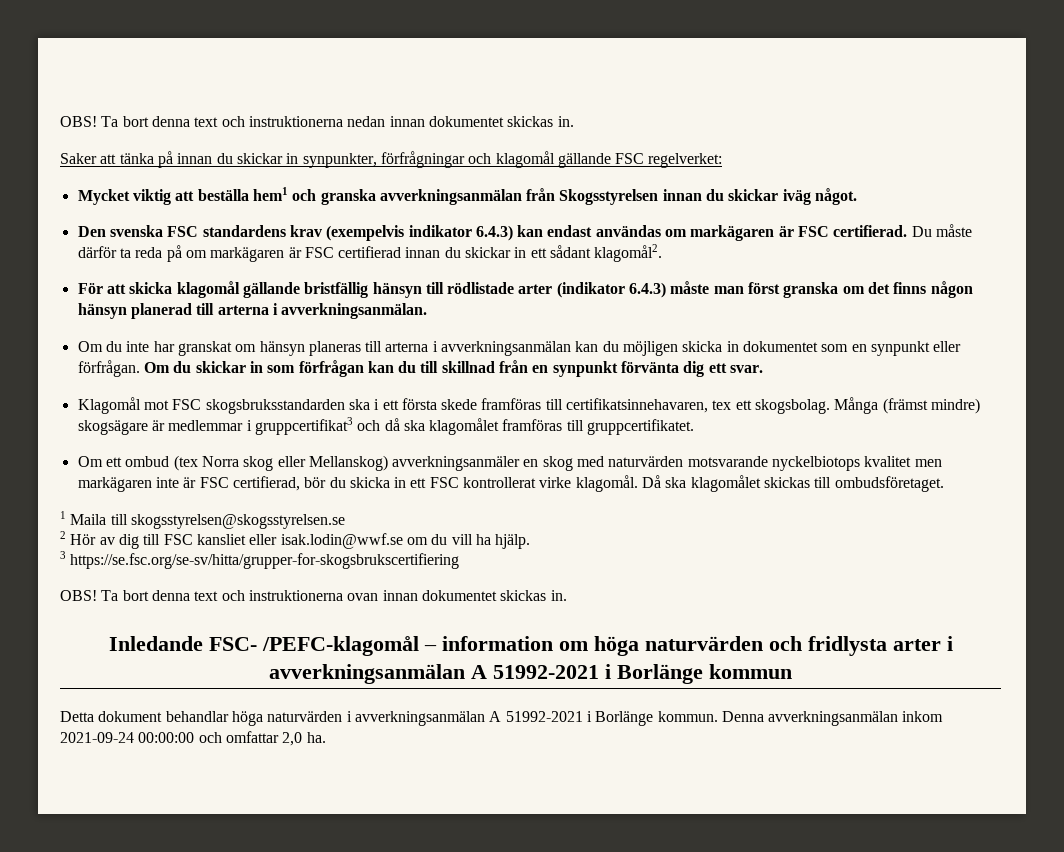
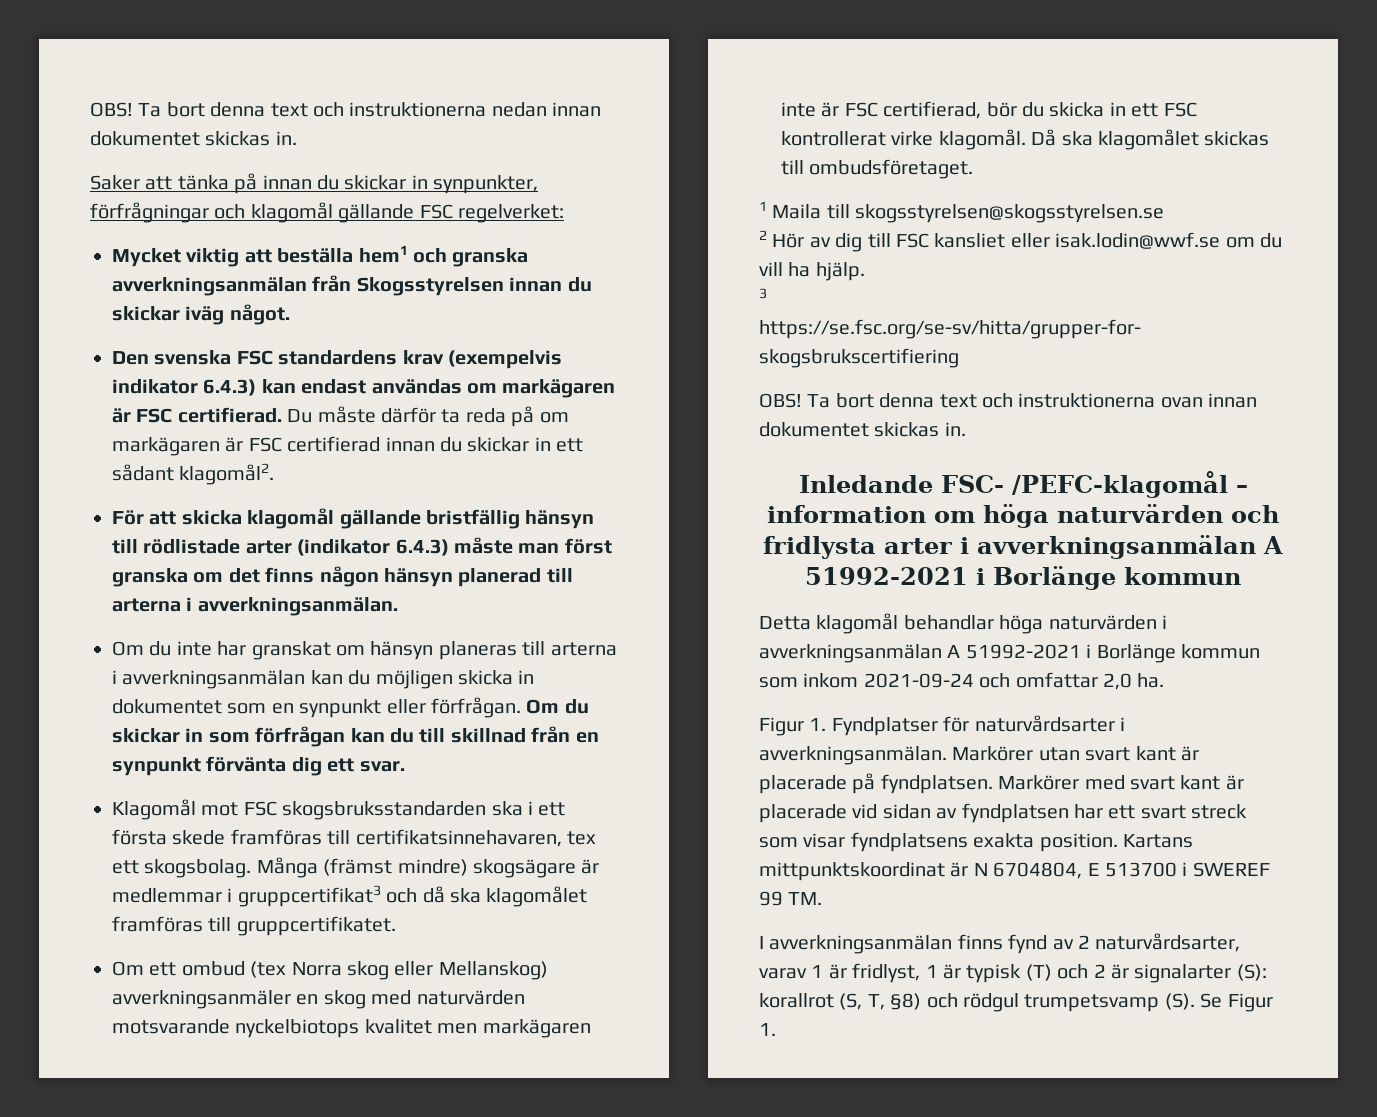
[98,711,163,722] dokument -> [816,613,899,634] klagomål
[657,711,899,726] kommun. Denna avverkningsanmälan -> [1181,644,1260,659] [759,677,798,688] kommun som
[138,732,195,743] 00:00:00 -> (974, 680) none
(326, 737) none -> [759,715,1125,736] [759,746,1199,765] [759,773,1244,794] [759,803,1248,823] [759,832,1193,852] [759,862,1270,881] [759,891,823,906] [759,933,1241,954] [759,963,1267,983] [759,993,1273,1012] [759,1023,776,1036] // Figur 1. Fyndplatser för naturvårdsarter i avverkningsanmälan. Markörer utan svart kant är placerade på fyndplatsen. Markörer med svart kant är placerade vid sidan av fyndplatsen har ett svart streck som visar fyndplatsens exakta position. Kartans mittpunktskoordinat är N 6704804, E 513700 i SWEREF 99 TM. // I avverkningsanmälan finns fynd av 2 naturvårdsarter, varav 1 är fridlyst, 1 är typisk (T) och 2 är signalarter (S): korallrot (S, T, §8) och rödgul trumpetsvamp (S). Se Figur 1.

